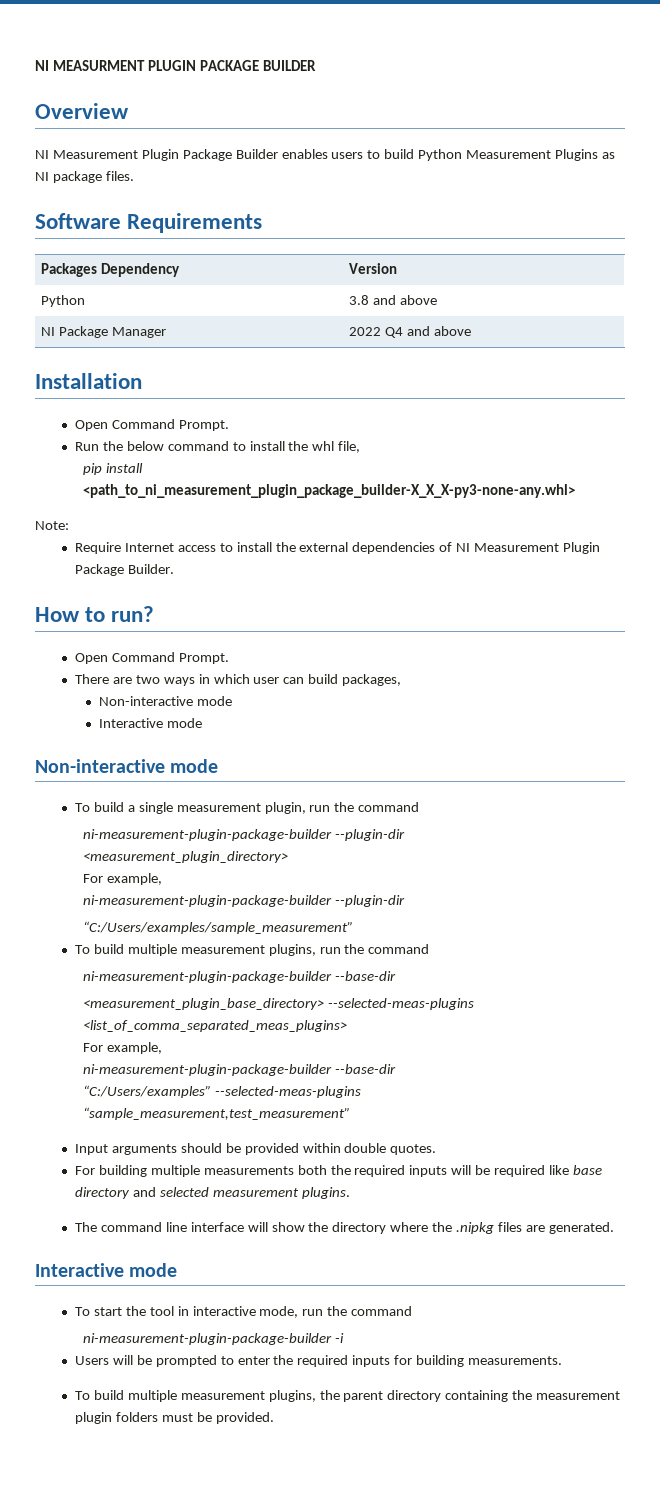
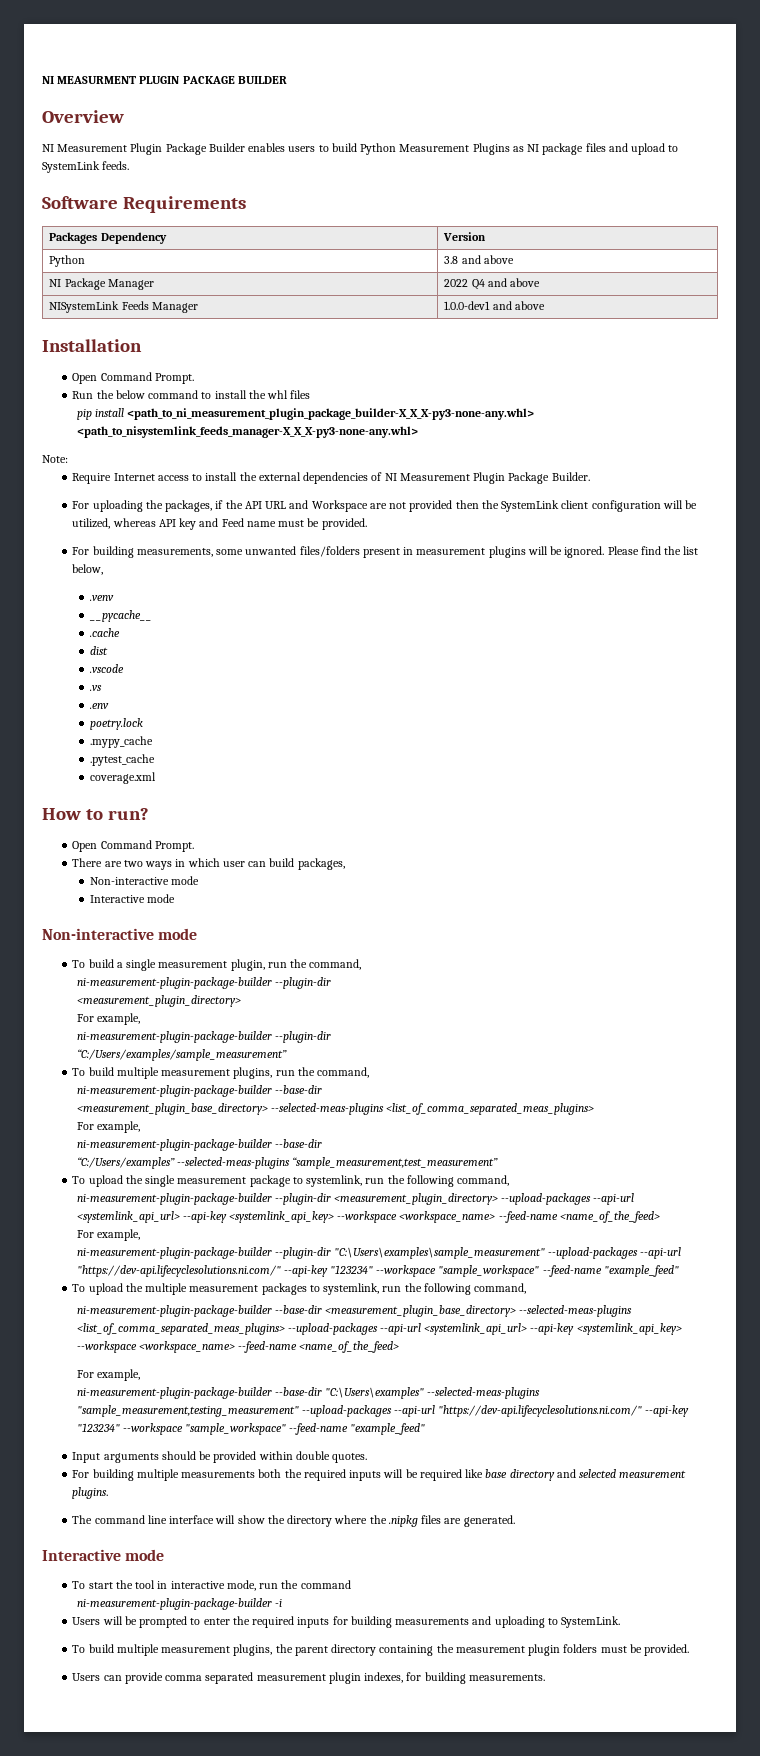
[105,171,134,181] files. -> [585,143,679,155] [42,161,130,173] files and upload to SystemLink feeds.
(471, 331) none -> [49,301,198,313] [444,301,545,310] // NISystemLink Feeds Manager | 1.0.0-dev1 and above
[338,441,361,453] file, -> [290,390,311,399] files
(576, 491) none -> [76,426,418,438] <path_to_nisystemlink_feeds_manager-X_X_X-py3-none-any.whl>
(174, 569) none -> [72,500,698,512] [72,518,367,530] [72,546,699,558] [72,564,104,575] [89,595,114,601] [88,610,152,622] [89,628,120,637] [89,646,108,655] [89,664,124,673] [89,685,102,691] [89,703,109,709] [89,718,143,730] [89,736,153,748] [89,754,155,766] [89,772,156,784] // For uploading the packages, if the API URL and Workspace are not provided then the SystemLink client configuration will be utilized, whereas API key and Feed name must be provided. // For building measurements, some unwanted files/folders present in measurement plugins will be ignored. Please find the list below, // .venv // __pycache__ // .cache // dist // .vscode // .vs // .env // poetry.lock // .mypy_cache // .pytest_cache // coverage.xml
[358,802,420,812] command -> [309,959,362,970] command,
[368,944,430,954] command -> [317,1067,370,1078] command,
(351, 1113) none -> [72,1175,510,1187] [76,1193,635,1205] [76,1211,660,1223] [76,1229,140,1241] [76,1247,682,1259] [76,1265,679,1277] [72,1283,527,1295] [76,1305,633,1317] [76,1323,682,1335] [76,1341,400,1353] [76,1369,140,1381] [76,1387,541,1399] [76,1405,690,1417] [76,1423,426,1435] // To upload the single measurement package to systemlink, run the following command, // ni-measurement-plugin-package-builder --plugin-dir <measurement_plugin_directory> --upload-packages --api-url <systemlink_api_url> --api-key <systemlink_api_key> --workspace <workspace_name> --feed-name <name_of_the_feed> // For example, // ni-measurement-plugin-package-builder --plugin-dir "C:\Users\examples\sample_measurement" --upload-packages --api-url "https://dev-api.lifecyclesolutions.ni.com/" --api-key "123234" --workspace "sample_workspace" --feed-name "example_feed" // To upload the multiple measurement packages to systemlink, run the following command, // ni-measurement-plugin-package-builder --base-dir <measurement_plugin_base_directory> --selected-meas-plugins <list_of_comma_separated_meas_plugins> --upload-packages --api-url <systemlink_api_url> --api-key <systemlink_api_key> --workspace <workspace_name> --feed-name <name_of_the_feed> // For example, // ni-measurement-plugin-package-builder --base-dir "C:\Users\examples" --selected-meas-plugins "sample_measurement,testing_measurement" --upload-packages --api-url "https://dev-api.lifecyclesolutions.ni.com/" --api-key "123234" --workspace "sample_workspace" --feed-name "example_feed"
[468,1356,563,1365] measurements. -> [395,1616,621,1628] measurements and uploading to SystemLink.
(274, 1418) none -> [72,1672,545,1684] // Users can provide comma separated measurement plugin indexes, for building measurements.

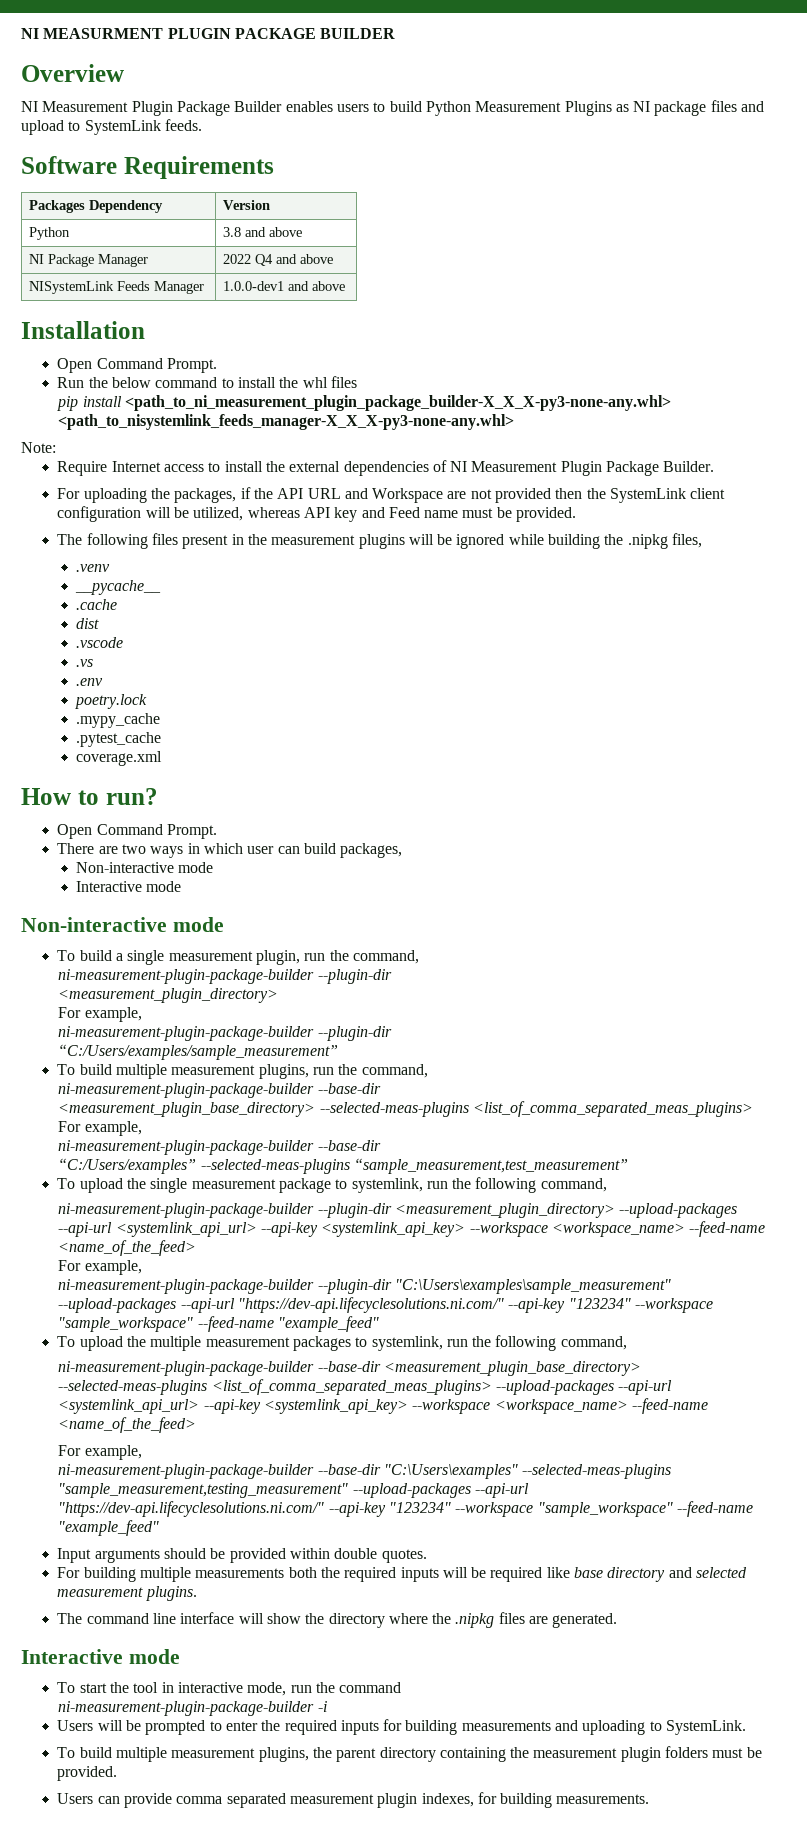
[72,546,360,558] For building measurements, some unwanted files/folders -> [57,533,178,549] The following files
(414, 551) none -> [247,534,267,545] the
[564,546,699,558] [72,564,104,575] ignored. Please find the list below, -> [456,533,703,549] ignored while building the .nipkg files,

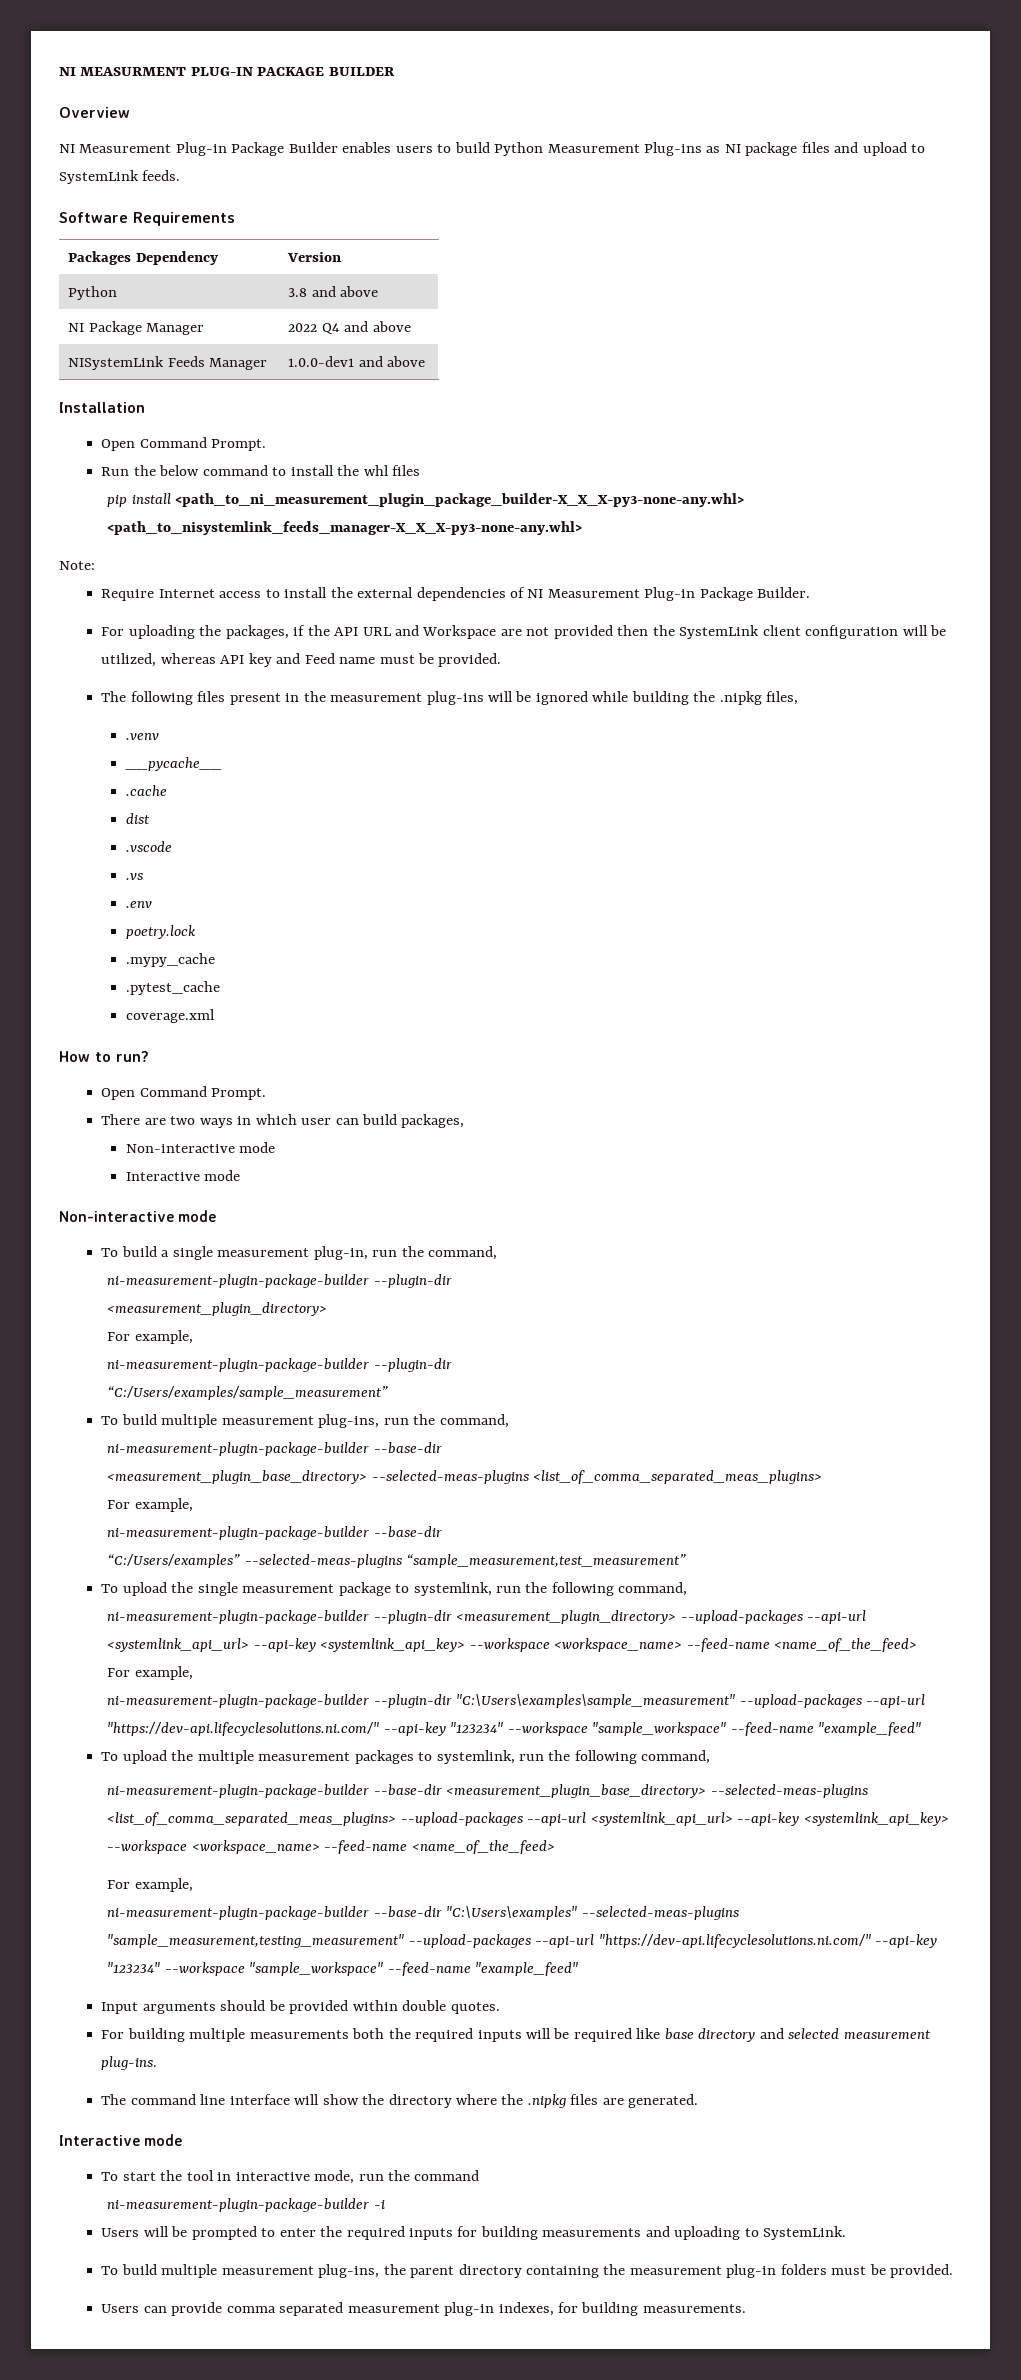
[167,28,231,39] PLUGIN -> [190,67,253,76] PLUG-IN
[131,101,173,116] Plugin -> [175,142,227,156] Plug-in
[564,101,612,116] Plugins -> [644,142,703,156] Plug-ins
[560,461,602,476] Plugin -> [644,587,696,601] Plug-in
[358,534,405,549] plugins -> [426,691,484,705] plug-ins
[255,950,300,965] plugin, -> [313,1246,368,1260] plug-in,
[258,1064,309,1079] plugins, -> [318,1414,380,1428] plug-ins,
[145,1586,197,1601] plugins. -> [101,2056,158,2070] plug-ins.
[258,1747,309,1762] plugins, -> [318,2264,380,2278] plug-ins,
[620,1747,661,1762] plugin -> [726,2264,777,2278] plug-in
[377,1793,418,1808] plugin -> [444,2302,495,2316] plug-in

